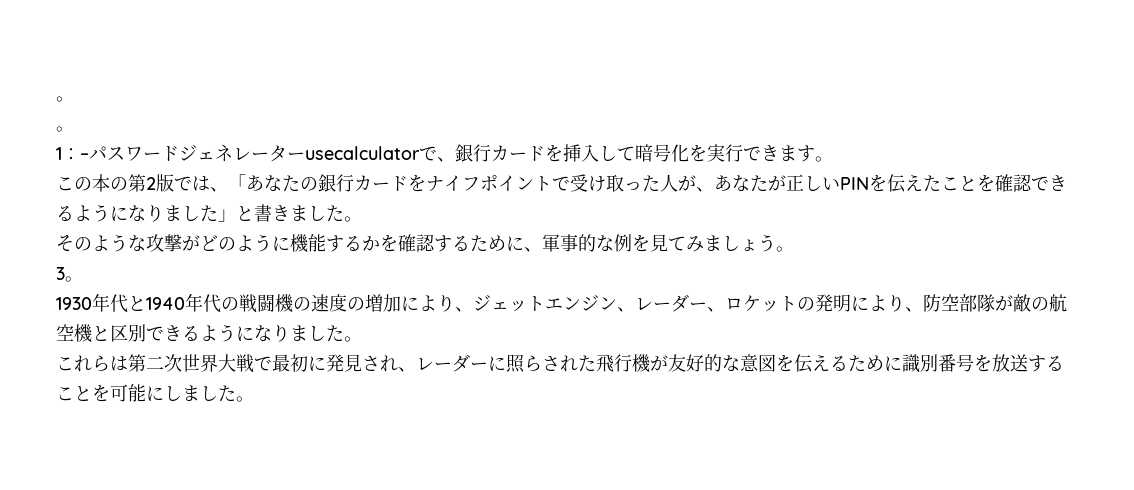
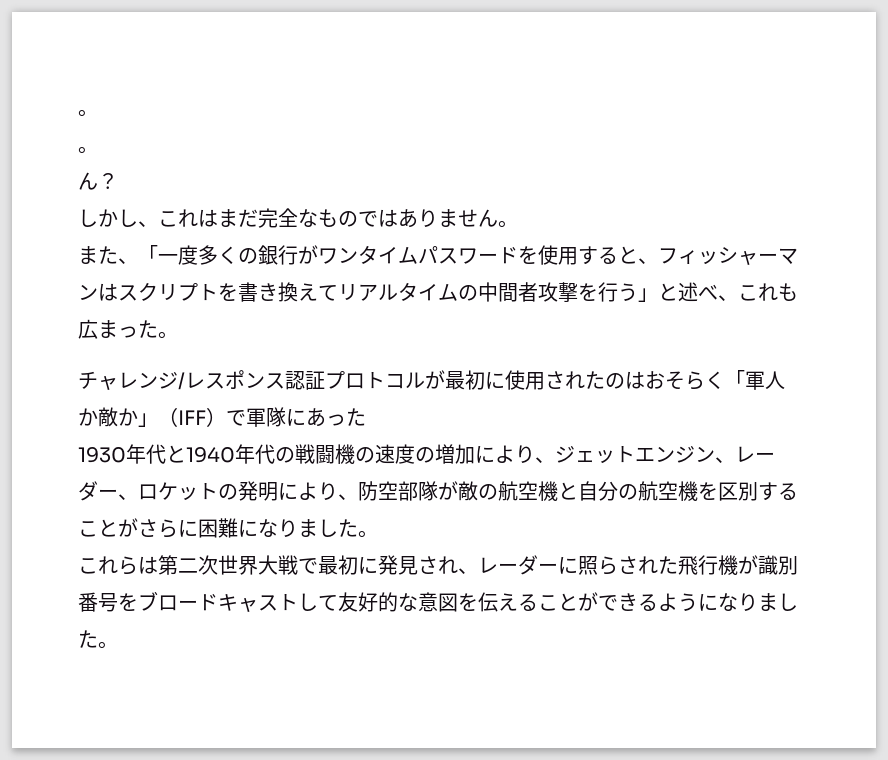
[56,144,833,162] [56,174,1067,193] [56,204,362,222] [56,234,794,253] [56,267,83,282] 1：–パスワードジェネレーターusecalculatorで、銀行カードを挿入して暗号化を実行できます。 // この本の第2版では、「あなたの銀行カードをナイフポイントで受け取った人が、あなたが正しいPINを伝えたことを確認できるようになりました」と書きました。 // そのような攻撃がどのように機能するかを確認するために、軍事的な例を見てみましょう。 // 3。 -> [78,172,118,190] [78,208,518,228] [78,245,798,265] [78,282,798,302] [78,319,178,339] [78,370,785,390] [78,407,366,427] ん？ // しかし、これはまだ完全なものではありません。 // また、「一度多くの銀行がワンタイムパスワードを使用すると、フィッシャーマンはスクリプトを書き換えてリアルタイムの中間者攻撃を行う」と述べ、これも広まった。 // チャレンジ/レスポンス認証プロトコルが最初に使用されたのはおそらく「軍人か敵か」（IFF）で軍隊にあった
[110,324,236,342] 区別できるよう -> [578,481,798,501] [78,518,238,538] 自分の航空機を区別することがさらに困難
(668, 363) none -> [758,555,798,575] [78,591,338,612] 識別番号をブロードキャストして
[848,354,1064,373] [56,384,182,402] ために識別番号を放送することを可能にし -> [538,592,758,612] ことができるようになり

